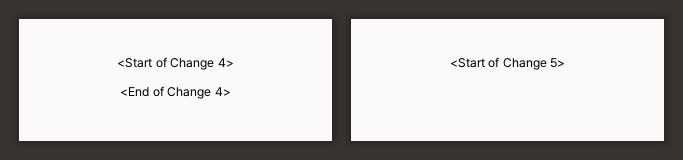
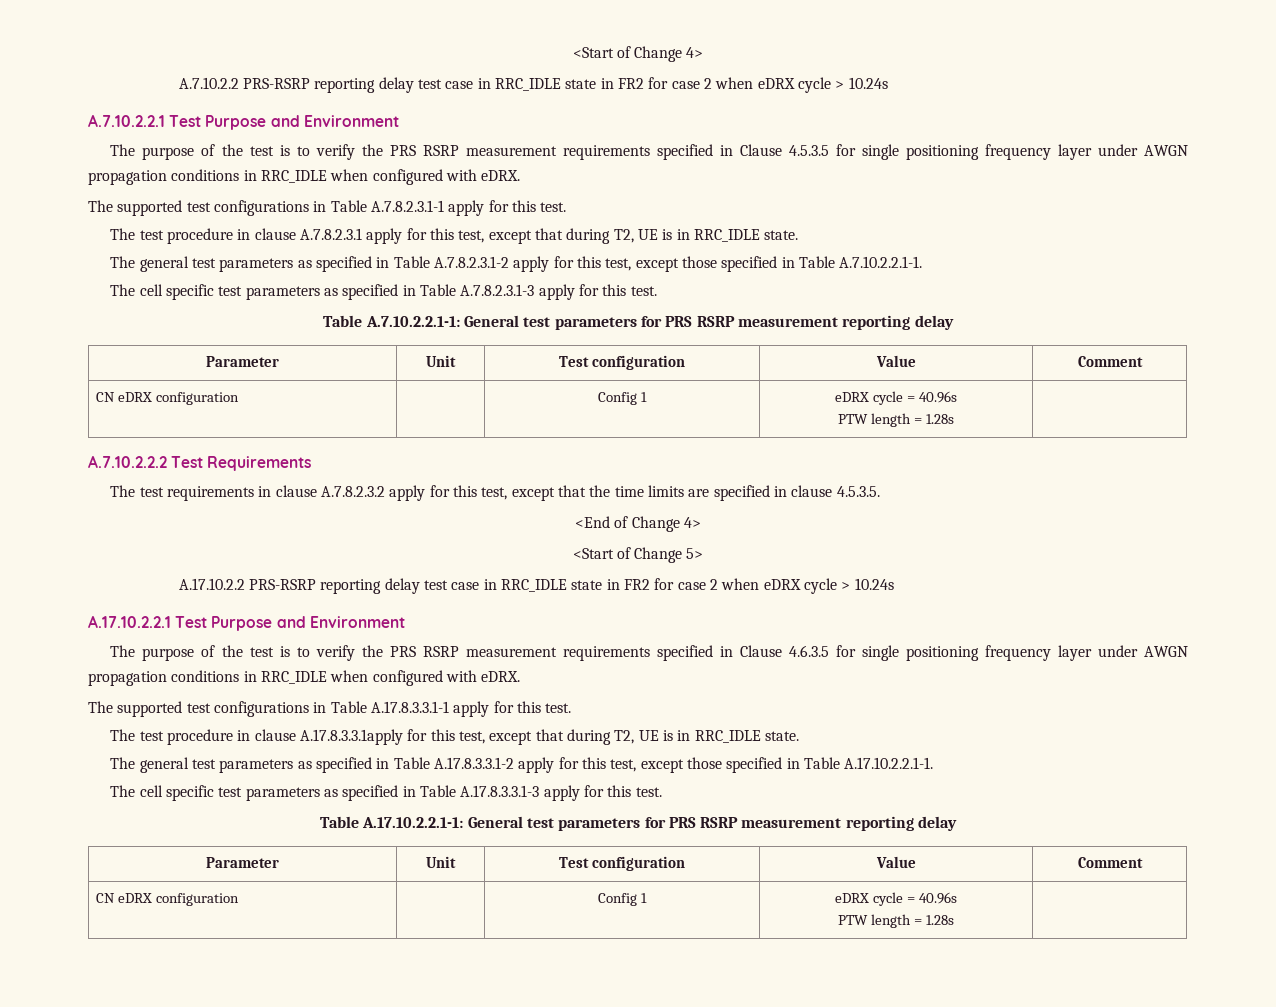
(234, 62) none -> [178,77,888,93] [88,114,399,130] [110,144,1188,160] [88,169,521,185] [88,200,567,216] [110,228,799,244] [110,256,923,272] [110,284,657,300] [323,315,954,330] [206,356,279,367] [426,355,456,367] [559,355,685,370] [875,355,916,367] [1077,356,1143,367] [96,392,239,405] [598,392,647,405] [835,391,957,405] [838,413,954,427] [88,455,312,471] [110,485,880,501] // A.7.10.2.2 PRS-RSRP reporting delay test case in RRC_IDLE state in FR2 for case 2 when eDRX cycle > 10.24s // A.7.10.2.2.1 Test Purpose and Environment // The purpose of the test is to verify the PRS RSRP measurement requirements specified in Clause 4.5.3.5 for single positioning frequency layer under AWGN propagation conditions in RRC_IDLE when configured with eDRX. // The supported test configurations in Table A.7.8.2.3.1-1 apply for this test. // The test procedure in clause A.7.8.2.3.1 apply for this test, except that during T2, UE is in RRC_IDLE state. // The general test parameters as specified in Table A.7.8.2.3.1-2 apply for this test, except those specified in Table A.7.10.2.2.1-1. // The cell specific test parameters as specified in Table A.7.8.2.3.1-3 apply for this test. // Table A.7.10.2.2.1-1: General test parameters for PRS RSRP measurement reporting delay // Parameter | Unit | Test configuration | Value | Comment // CN eDRX configuration | | Config 1 | eDRX cycle = 40.96s // PTW length = 1.28s | // A.7.10.2.2.2 Test Requirements // The test requirements in clause A.7.8.2.3.2 apply for this test, except that the time limits are specified in clause 4.5.3.5.
(566, 63) none -> [178,578,894,594] [88,615,405,631] [110,645,1188,661] [88,670,521,686] [88,701,572,717] [110,729,799,745] [110,757,934,773] [110,785,662,801] [319,816,958,831] [206,857,279,868] [426,856,456,868] [559,856,685,871] [875,856,916,868] [1077,857,1143,868] [96,893,239,906] [598,893,647,906] [835,892,957,906] [838,914,954,928] // A.17.10.2.2 PRS-RSRP reporting delay test case in RRC_IDLE state in FR2 for case 2 when eDRX cycle > 10.24s // A.17.10.2.2.1 Test Purpose and Environment // The purpose of the test is to verify the PRS RSRP measurement requirements specified in Clause 4.6.3.5 for single positioning frequency layer under AWGN propagation conditions in RRC_IDLE when configured with eDRX. // The supported test configurations in Table A.17.8.3.3.1-1 apply for this test. // The test procedure in clause A.17.8.3.3.1apply for this test, except that during T2, UE is in RRC_IDLE state. // The general test parameters as specified in Table A.17.8.3.3.1-2 apply for this test, except those specified in Table A.17.10.2.2.1-1. // The cell specific test parameters as specified in Table A.17.8.3.3.1-3 apply for this test. // Table A.17.10.2.2.1-1: General test parameters for PRS RSRP measurement reporting delay // Parameter | Unit | Test configuration | Value | Comment // CN eDRX configuration | | Config 1 | eDRX cycle = 40.96s // PTW length = 1.28s |

